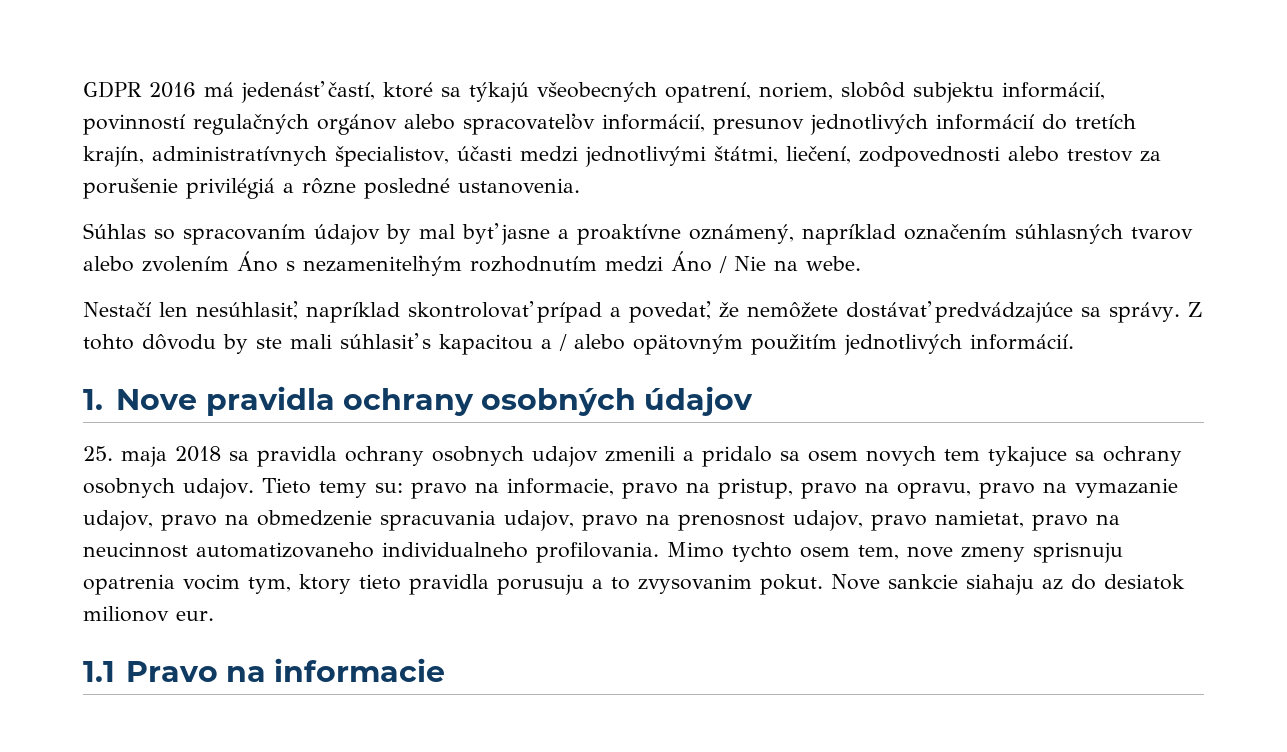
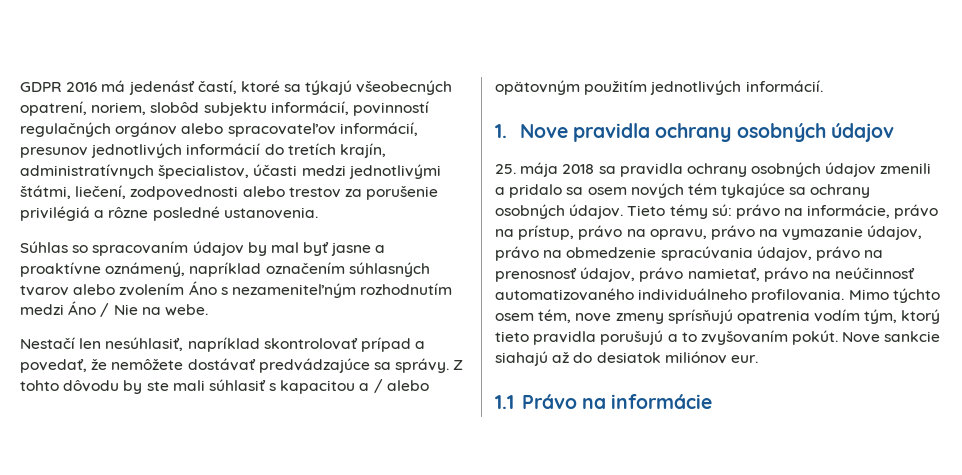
[121,446,167,467] maja -> [520,162,559,177] mája
[432,446,598,467] osobnych udajov -> [751,162,877,177] osobných údajov
[866,446,1182,467] [83,478,857,499] novych tem tykajuce sa ochrany osobnych udajov. Tieto temy su: pravo na informacie, pravo na pristup, pravo -> [630,183,871,198] [495,204,939,219] [495,225,623,240] nových tém tykajúce sa ochrany osobných údajov. Tieto témy sú: právo na informácie, právo na prístup, právo
[978,482,1035,499] pravo -> [710,225,755,240] právo
[83,510,1120,531] [83,542,1123,563] [83,574,351,595] udajov, pravo na obmedzenie spracuvania udajov, pravo na prenosnost udajov, pravo namietat, pravo na neucinnost automatizovaneho individualneho profilovania. Mimo tychto osem tem, nove zmeny sprisnuju opatrenia vocim tym, ktory -> [867,225,923,240] [495,246,884,261] [495,267,916,282] [495,288,940,303] [495,309,941,324] údajov, právo na obmedzenie spracúvania údajov, právo na prenosnosť údajov, právo namietať, právo na neúčinnosť automatizovaného individuálneho profilovania. Mimo týchto osem tém, nove zmeny sprísňujú opatrenia vodím tým, ktorý
[497,574,584,595] porusuju -> [600,330,664,345] porušujú
[638,574,1063,595] zvysovanim pokut. Nove sankcie siahaju az -> [700,330,941,345] [495,351,570,366] zvyšovaním pokút. Nove sankcie siahajú až
[83,606,169,622] milionov -> [664,351,727,364] miliónov
[125,658,445,682] Pravo na informacie -> [521,394,713,409] Právo na informácie

